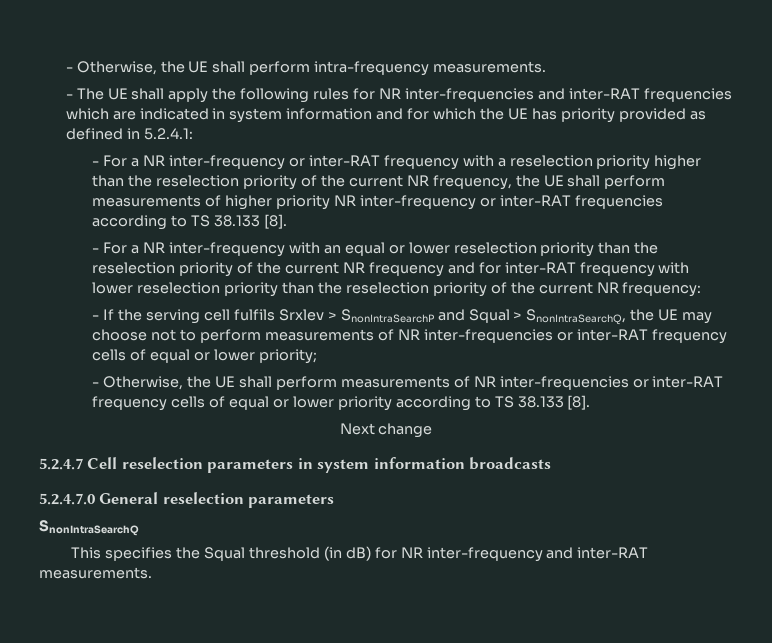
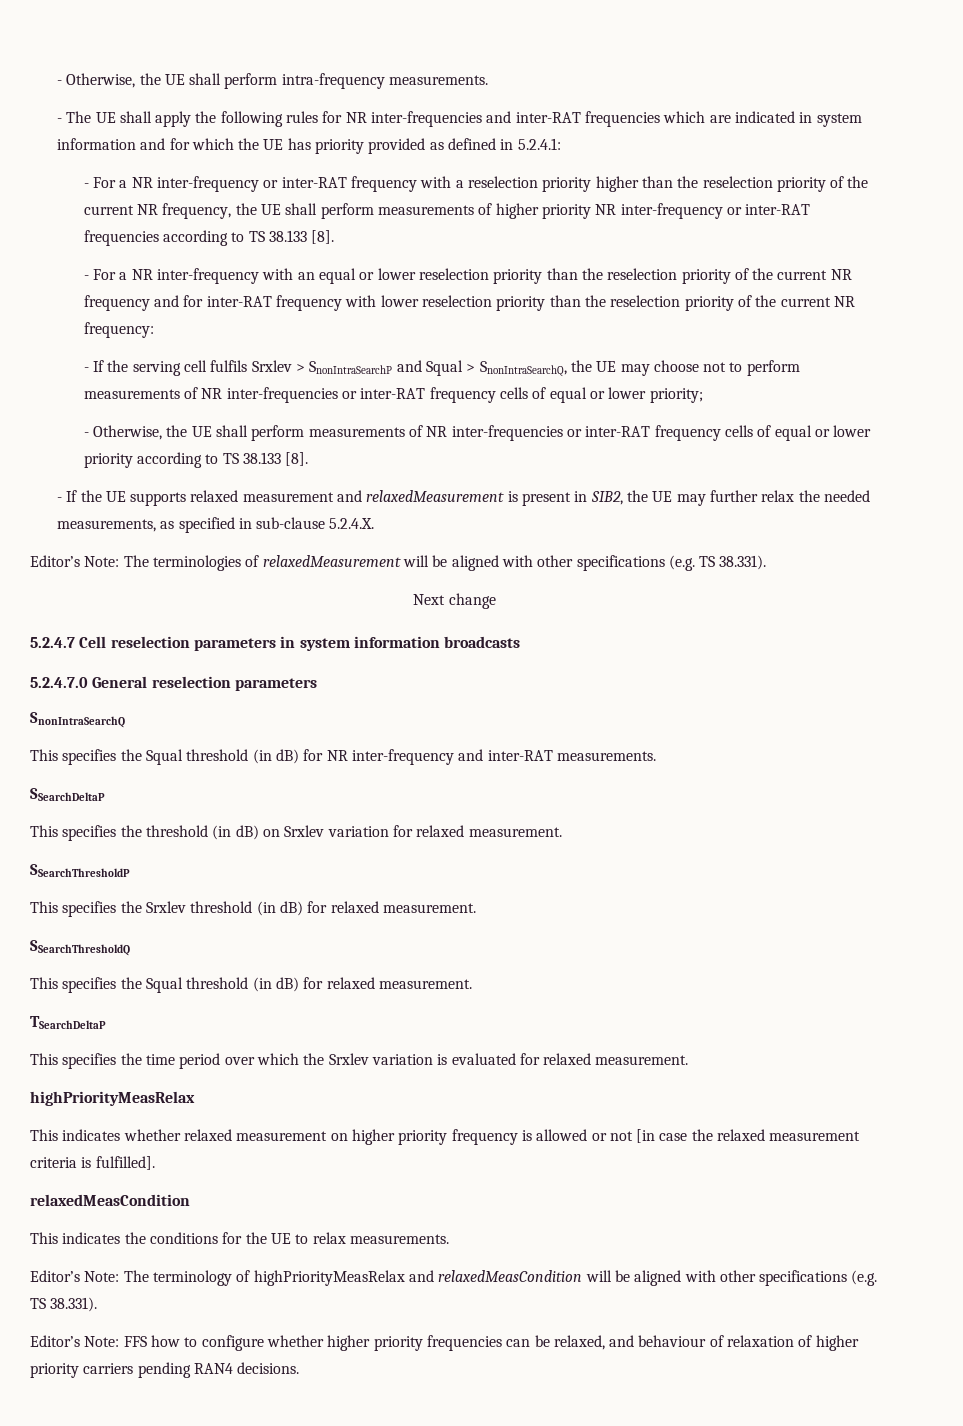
(591, 402) none -> [56,490,870,506] [56,517,375,533] [30,555,767,571] // - If the UE supports relaxed measurement and relaxedMeasurement is present in SIB2, the UE may further relax the needed measurements, as specified in sub-clause 5.2.4.X. // Editor’s Note: The terminologies of relaxedMeasurement will be aligned with other specifications (e.g. TS 38.331).
(152, 573) none -> [30,788,105,801] [30,825,562,841] [30,864,130,877] [30,901,476,917] [30,940,130,956] [30,977,472,993] [30,1016,106,1029] [30,1053,689,1069] [30,1091,195,1106] [30,1129,861,1145] [30,1156,155,1170] [30,1194,190,1206] [30,1232,449,1244] [30,1270,878,1286] [30,1297,98,1312] [30,1335,859,1351] [30,1362,300,1378] // SSearchDeltaP // This specifies the threshold (in dB) on Srxlev variation for relaxed measurement. // SSearchThresholdP // This specifies the Srxlev threshold (in dB) for relaxed measurement. // SSearchThresholdQ // This specifies the Squal threshold (in dB) for relaxed measurement. // TSearchDeltaP // This specifies the time period over which the Srxlev variation is evaluated for relaxed measurement. // highPriorityMeasRelax // This indicates whether relaxed measurement on higher priority frequency is allowed or not [in case the relaxed measurement criteria is fulfilled]. // relaxedMeasCondition // This indicates the conditions for the UE to relax measurements. // Editor’s Note: The terminology of highPriorityMeasRelax and relaxedMeasCondition will be aligned with other specifications (e.g. TS 38.331). // Editor’s Note: FFS how to configure whether higher priority frequencies can be relaxed, and behaviour of relaxation of higher priority carriers pending RAN4 decisions.

